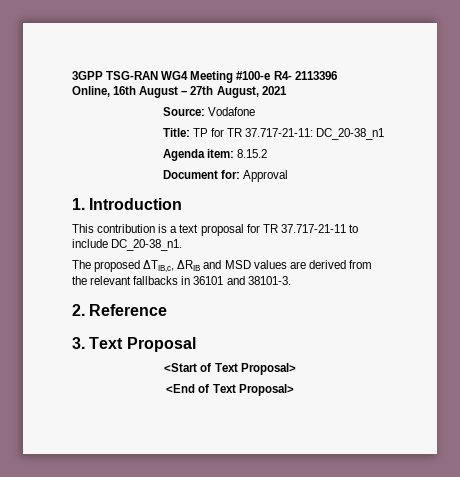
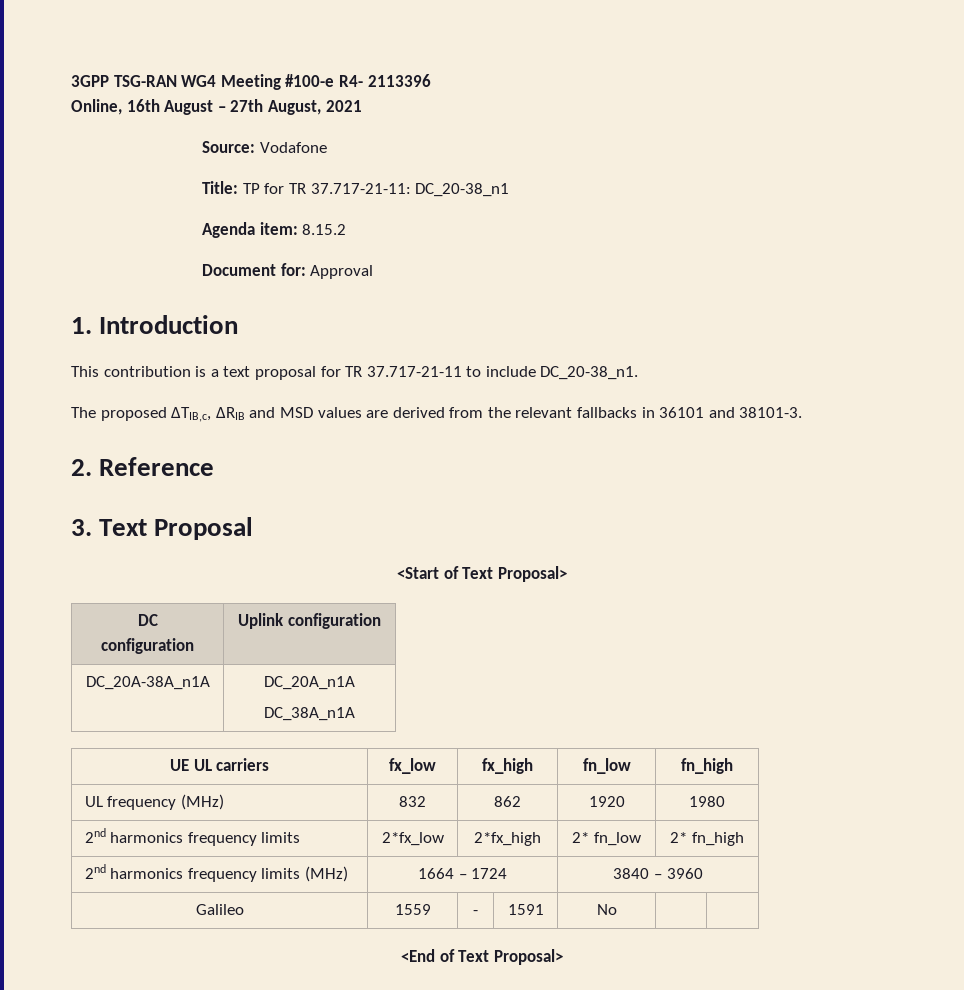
(296, 369) none -> [137,614,158,626] [101,638,194,654] [238,613,381,629] [85,676,210,690] [264,676,355,690] [264,707,355,721] [169,758,270,771] [389,758,436,774] [482,758,533,774] [582,758,631,774] [681,758,733,774] [84,794,224,810] [399,796,426,807] [494,796,521,807] [588,796,625,807] [689,796,725,807] [84,828,301,846] [381,832,444,846] [474,832,541,846] [572,832,641,846] [670,832,744,846] [84,864,348,882] [417,868,508,879] [613,868,703,879] [195,904,244,915] [394,904,431,915] [473,910,478,915] [507,904,544,915] [596,904,617,915] // DC // configuration | Uplink configuration // DC_20A-38A_n1A | DC_20A_n1A // DC_38A_n1A // UE UL carriers | fx_low | fx_high | fn_low | fn_high // UL frequency (MHz) | 832 | 862 | 1920 | 1980 // 2nd harmonics frequency limits | 2*fx_low | 2*fx_high | 2* fn_low | 2* fn_high // 2nd harmonics frequency limits (MHz) | 1664 – 1724 | 3840 – 3960 // Galileo | 1559 | - | 1591 | No | |

